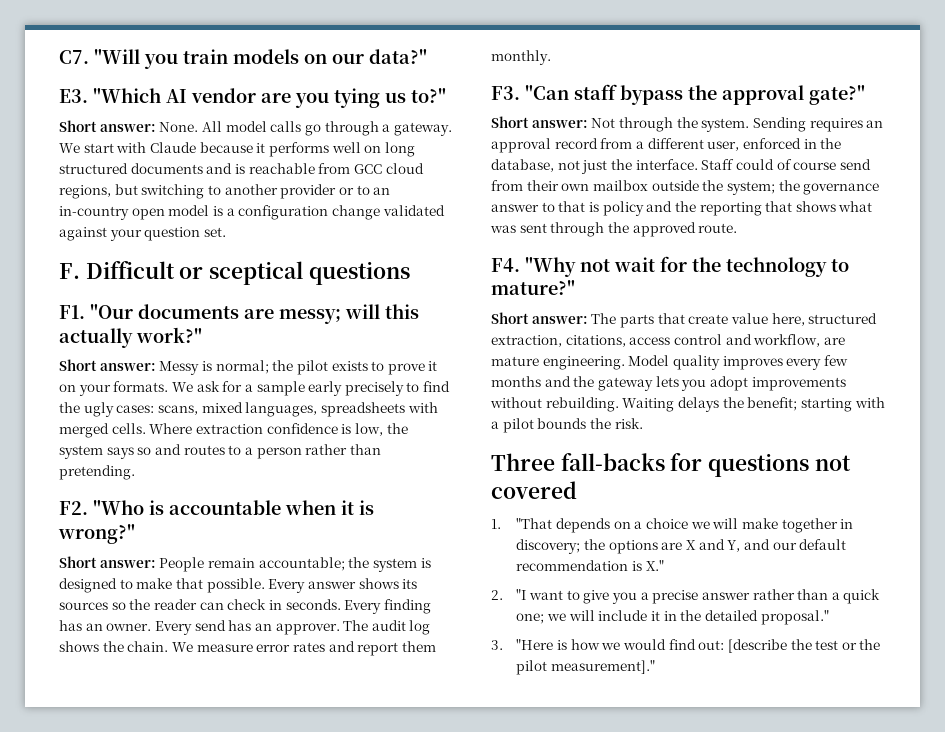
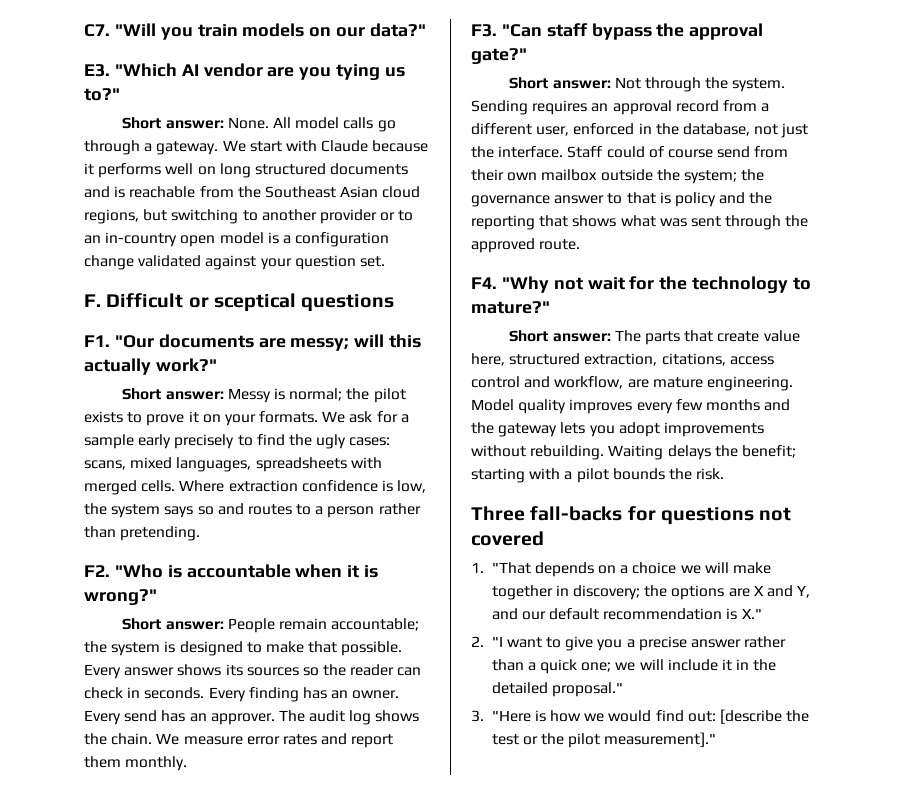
[353,164,382,174] GCC -> [237,186,379,198] the Southeast Asian

